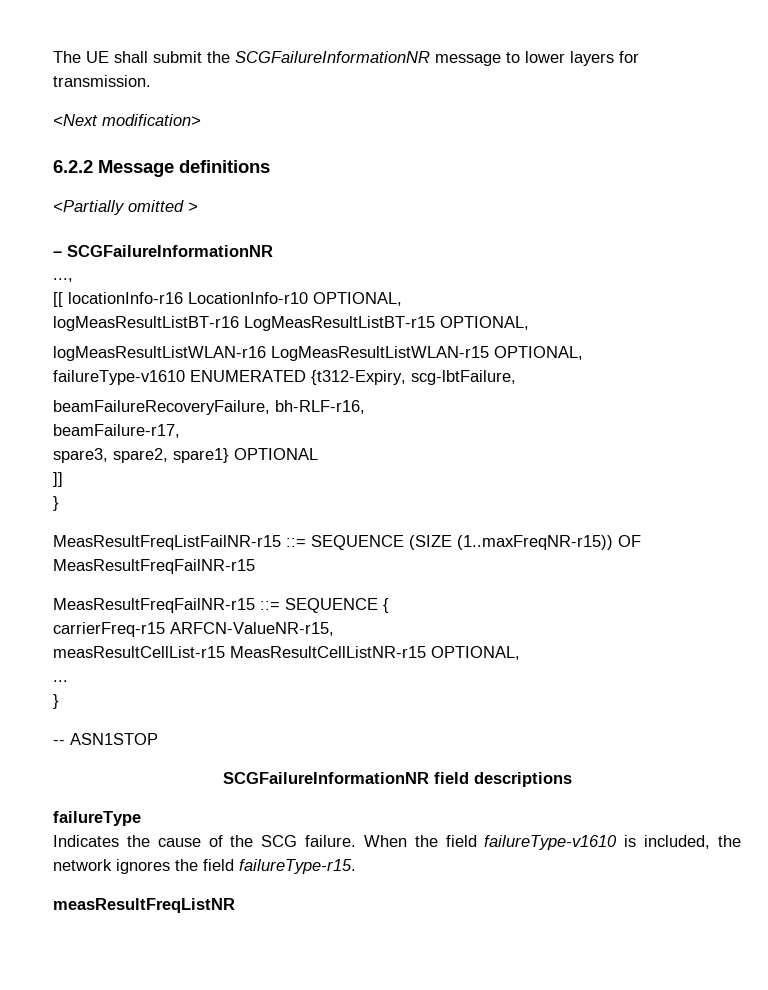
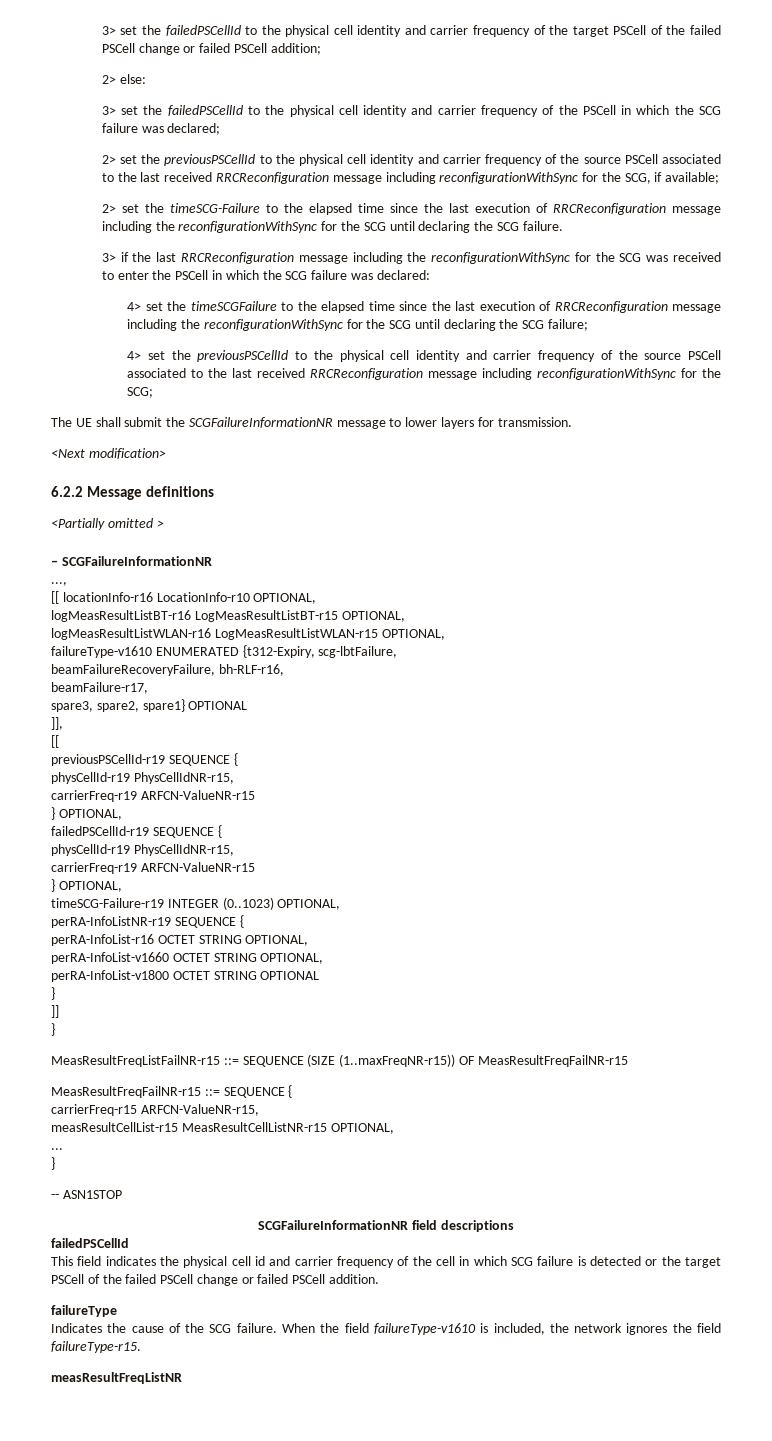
(53, 57) none -> [101,25,721,37] [101,43,321,55] [101,74,146,84] [101,105,722,117] [101,123,221,135] [101,154,722,166] [101,172,720,184] [101,203,721,215] [101,221,563,233] [101,252,721,264] [101,270,430,280] [127,301,721,313] [127,319,589,331] [127,350,722,362] [127,368,722,380] [127,387,154,398] 3> set the failedPSCellId to the physical cell identity and carrier frequency of the target PSCell of the failed PSCell change or failed PSCell addition; // 2> else: // 3> set the failedPSCellId to the physical cell identity and carrier frequency of the PSCell in which the SCG failure was declared; // 2> set the previousPSCellId to the physical cell identity and carrier frequency of the source PSCell associated to the last received RRCReconfiguration message including reconfigurationWithSync for the SCG, if available; // 2> set the timeSCG-Failure to the elapsed time since the last execution of RRCReconfiguration message including the reconfigurationWithSync for the SCG until declaring the SCG failure. // 3> if the last RRCReconfiguration message including the reconfigurationWithSync for the SCG was received to enter the PSCell in which the SCG failure was declared: // 4> set the timeSCGFailure to the elapsed time since the last execution of RRCReconfiguration message including the reconfigurationWithSync for the SCG until declaring the SCG failure; // 4> set the previousPSCellId to the physical cell identity and carrier frequency of the source PSCell associated to the last received RRCReconfiguration message including reconfigurationWithSync for the SCG; //
(318, 454) none -> [51,717,63,730] [51,735,59,748] [51,753,238,766] [51,772,234,784] [51,790,255,802] [51,807,122,820] [51,825,222,838] [51,844,234,856] [51,862,255,874] [51,879,122,892] [51,897,341,910] [51,915,244,928] [51,934,309,946] [51,952,324,964] [51,970,320,982] [51,987,55,1000] // ]], // [[ // previousPSCellId-r19 SEQUENCE { // physCellId-r19 PhysCellIdNR-r15, // carrierFreq-r19 ARFCN-ValueNR-r15 // } OPTIONAL, // failedPSCellId-r19 SEQUENCE { // physCellId-r19 PhysCellIdNR-r15, // carrierFreq-r19 ARFCN-ValueNR-r15 // } OPTIONAL, // timeSCG-Failure-r19 INTEGER (0..1023) OPTIONAL, // perRA-InfoListNR-r19 SEQUENCE { // perRA-InfoList-r16 OCTET STRING OPTIONAL, // perRA-InfoList-v1660 OCTET STRING OPTIONAL, // perRA-InfoList-v1800 OCTET STRING OPTIONAL // }
(572, 779) none -> [51,1238,129,1248] [51,1256,722,1268] [51,1274,380,1286] // failedPSCellId // This field indicates the physical cell id and carrier frequency of the cell in which SCG failure is detected or the target PSCell of the failed PSCell change or failed PSCell addition.

